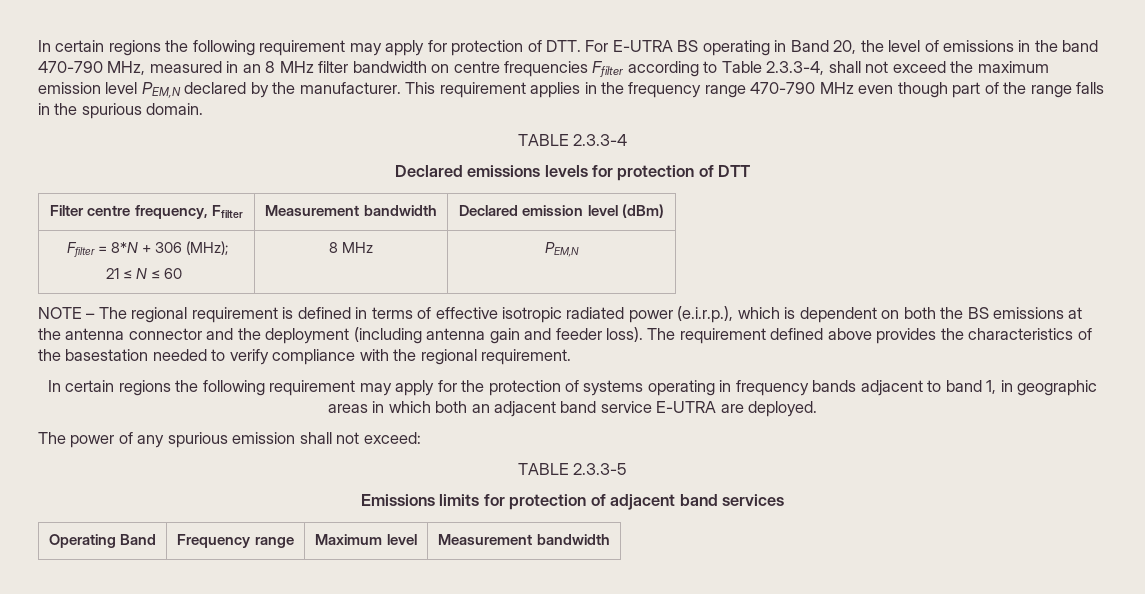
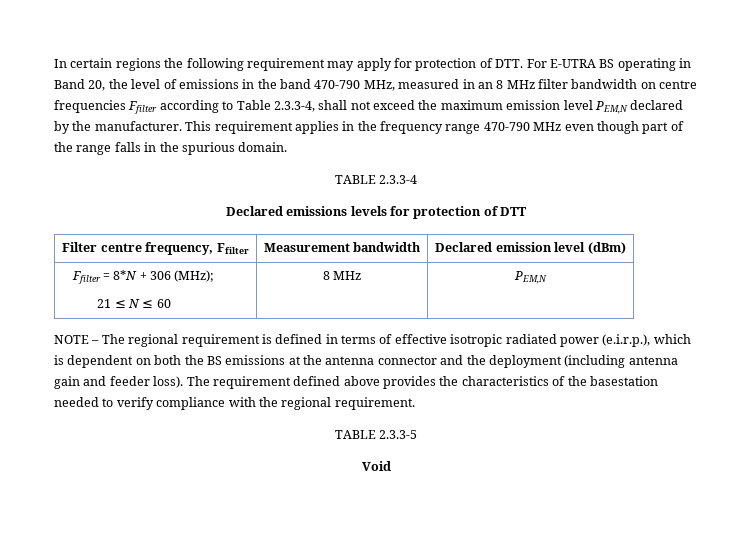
[47,380,1098,396] [327,401,818,417] [38,432,421,448] [517,463,628,475] [360,494,785,510] [48,534,157,548] [177,534,294,548] [315,534,417,545] [438,534,610,545] In certain regions the following requirement may apply for the protection of systems operating in frequency bands adjacent to band 1, in geographic areas in which both an adjacent band service E-UTRA are deployed. // The power of any spurious emission shall not exceed: // TABLE 2.3.3-5 // Emissions limits for protection of adjacent band services // Operating Band | Frequency range | Maximum level | Measurement bandwidth -> [334,430,418,439] [361,461,391,471] TABLE 2.3.3-5 // Void

